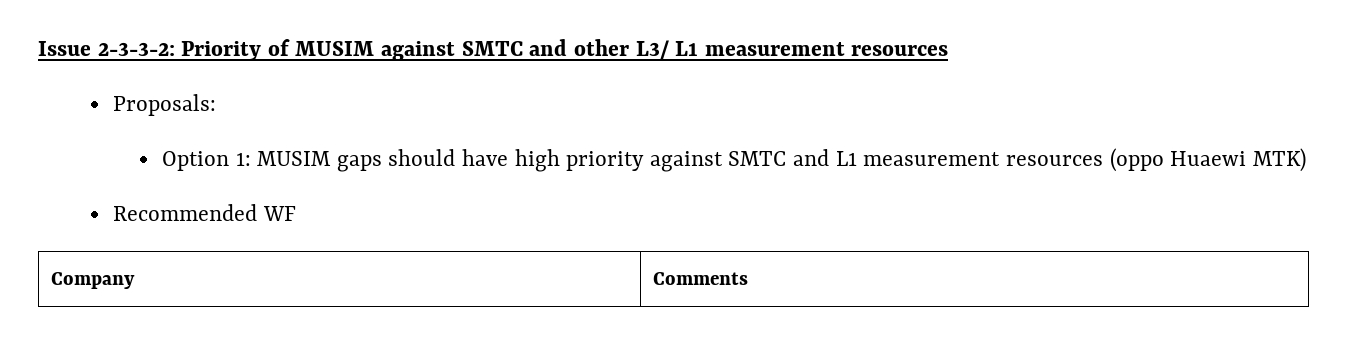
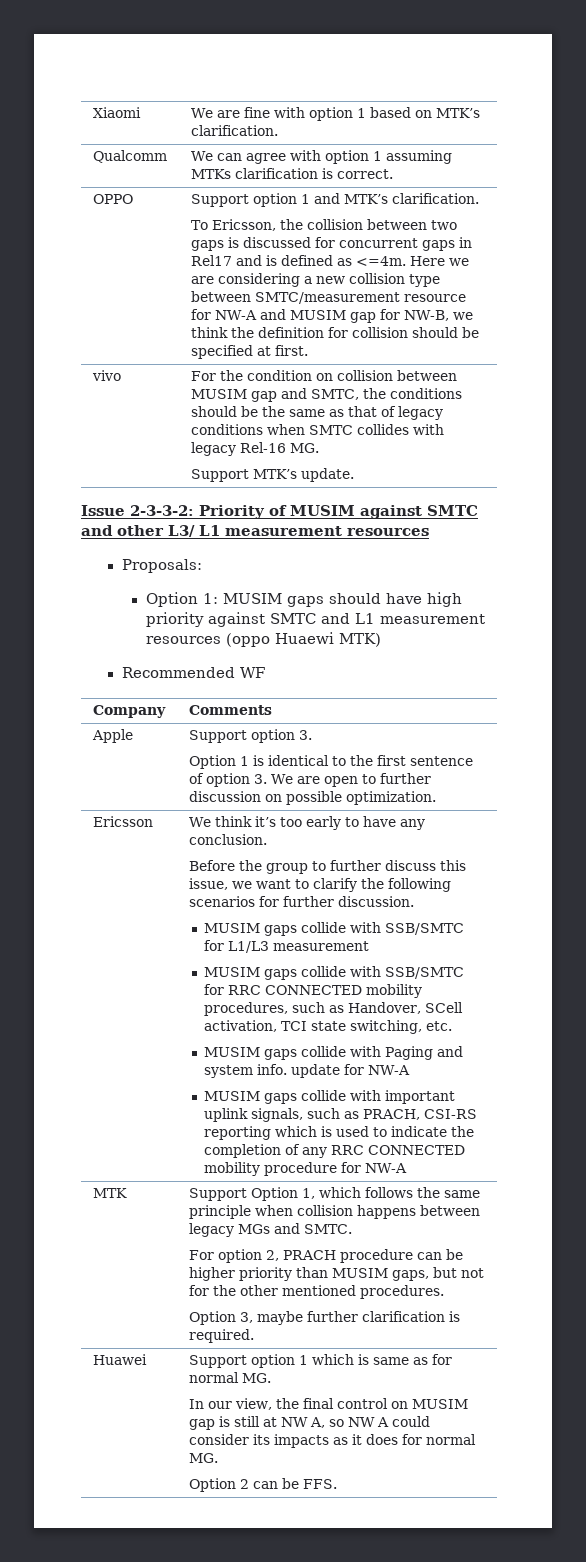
(38, 48) none -> [92,107,141,118] [190,107,480,121] [190,125,278,136] [92,150,167,163] [190,150,452,164] [190,168,393,179] [92,194,133,204] [190,193,479,207] [190,219,457,231] [190,237,472,251] [190,255,469,266] [190,273,440,287] [190,291,466,304] [190,309,473,323] [190,327,479,338] [190,345,308,359] [91,370,121,381] [190,370,457,381] [190,388,462,402] [190,406,443,420] [190,424,444,435] [190,442,319,456] [190,468,354,482] Xiaomi | We are fine with option 1 based on MTK’s clarification. // Qualcomm | We can agree with option 1 assuming MTKs clarification is correct. // OPPO | Support option 1 and MTK’s clarification. // To Ericsson, the collision between two gaps is discussed for concurrent gaps in Rel17 and is defined as <=4m. Here we are considering a new collision type between SMTC/measurement resource for NW-A and MUSIM gap for NW-B, we think the definition for collision should be specified at first. // vivo | For the condition on collision between MUSIM gap and SMTC, the conditions should be the same as that of legacy conditions when SMTC collides with legacy Rel-16 MG. // Support MTK’s update. //
(748, 278) none -> [91,729,133,743] [188,729,312,743] [188,755,473,769] [188,773,431,787] [188,791,436,805] [92,816,153,827] [188,816,425,830] [188,834,267,845] [188,860,466,874] [188,878,451,892] [188,896,414,907] [203,922,464,936] [203,940,369,953] [203,966,464,980] [203,984,422,998] [203,1002,463,1016] [203,1020,452,1034] [203,1046,463,1060] [203,1064,410,1078] [203,1090,455,1104] [203,1108,477,1122] [203,1126,474,1140] [203,1144,465,1158] [203,1162,407,1176] [92,1188,127,1198] [188,1187,480,1201] [188,1205,480,1219] [188,1223,352,1237] [188,1249,463,1263] [188,1267,484,1281] [188,1285,444,1299] [188,1311,460,1325] [188,1329,254,1343] [92,1354,147,1365] [188,1354,452,1368] [188,1372,271,1383] [188,1398,468,1410] [188,1416,430,1430] [188,1434,476,1448] [188,1453,218,1463] [188,1478,337,1492] // Apple | Support option 3. // Option 1 is identical to the first sentence of option 3. We are open to further discussion on possible optimization. // Ericsson | We think it’s too early to have any conclusion. // Before the group to further discuss this issue, we want to clarify the following scenarios for further discussion. // MUSIM gaps collide with SSB/SMTC for L1/L3 measurement // MUSIM gaps collide with SSB/SMTC for RRC CONNECTED mobility procedures, such as Handover, SCell activation, TCI state switching, etc. // MUSIM gaps collide with Paging and system info. update for NW-A // MUSIM gaps collide with important uplink signals, such as PRACH, CSI-RS reporting which is used to indicate the completion of any RRC CONNECTED mobility procedure for NW-A // MTK | Support Option 1, which follows the same principle when collision happens between legacy MGs and SMTC. // For option 2, PRACH procedure can be higher priority than MUSIM gaps, but not for the other mentioned procedures. // Option 3, maybe further clarification is required. // Huawei | Support option 1 which is same as for normal MG. // In our view, the final control on MUSIM gap is still at NW A, so NW A could consider its impacts as it does for normal MG. // Option 2 can be FFS.

